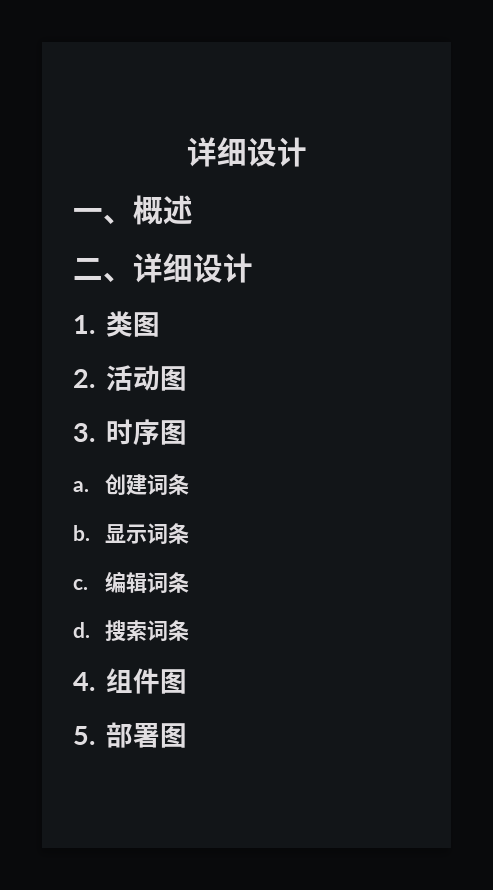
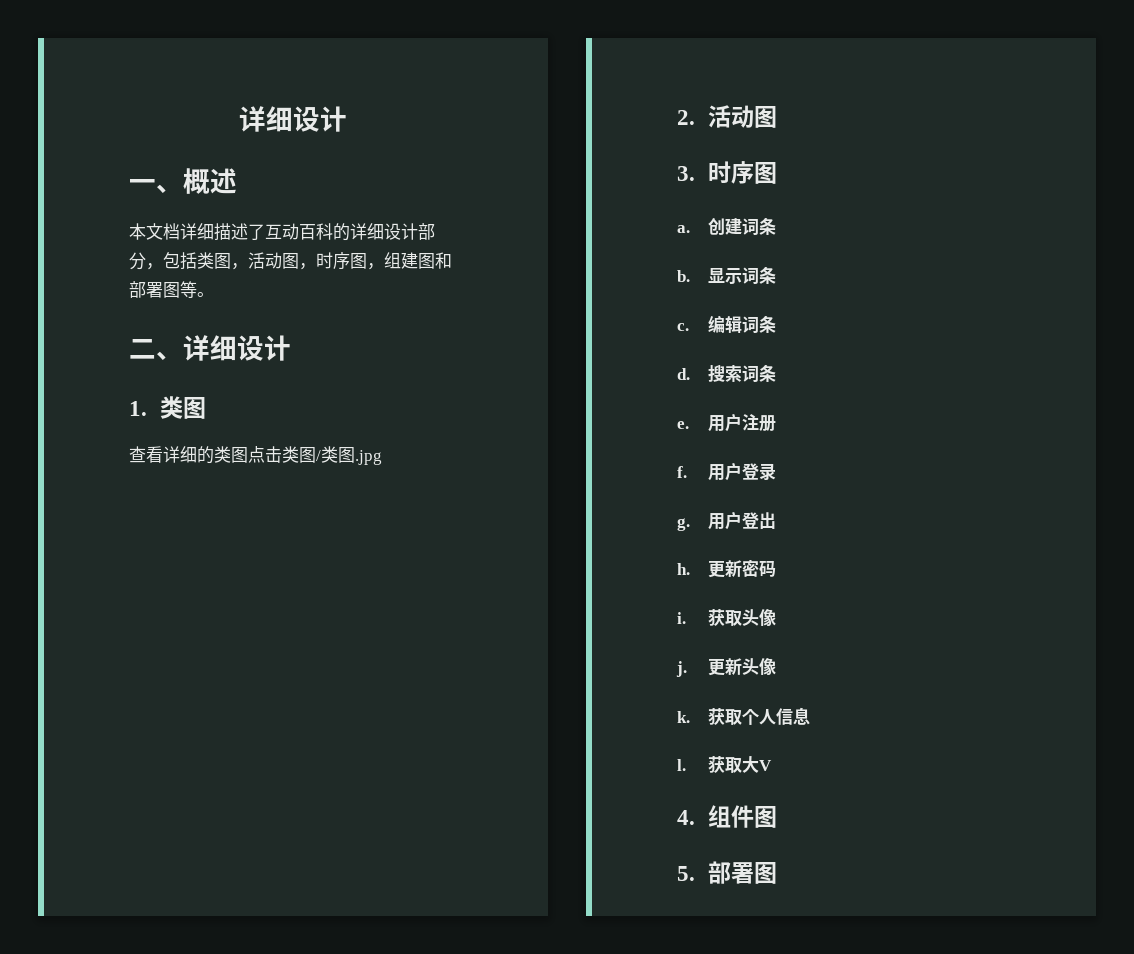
(193, 210) none -> [129,223,435,241] [129,252,452,270] [129,281,214,298] // 本文档详细描述了互动百科的详细设计部分，包括类图，活动图，时序图，组建图和部署图等。
(160, 324) none -> [129,446,382,465] // 查看详细的类图点击类图/类图.jpg
(190, 630) none -> [677,413,776,432] [677,462,776,481] [677,511,776,531] [677,560,776,578] [677,609,776,626] [676,658,776,677] [677,707,810,725] [677,756,772,773] // e.用户注册 // f.用户登录 // g.用户登出 // h.更新密码 // i.获取头像 // j.更新头像 // k.获取个人信息 // l.获取大V

